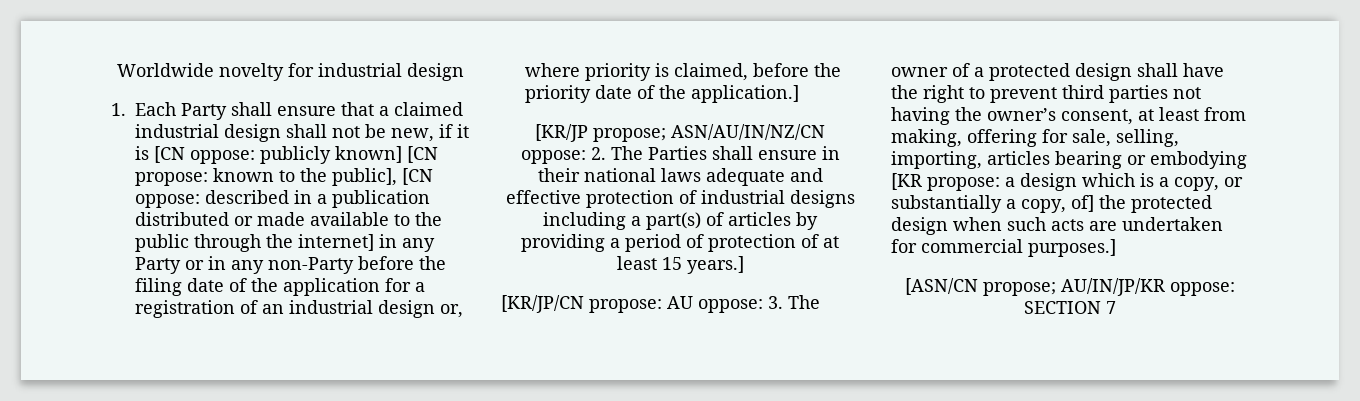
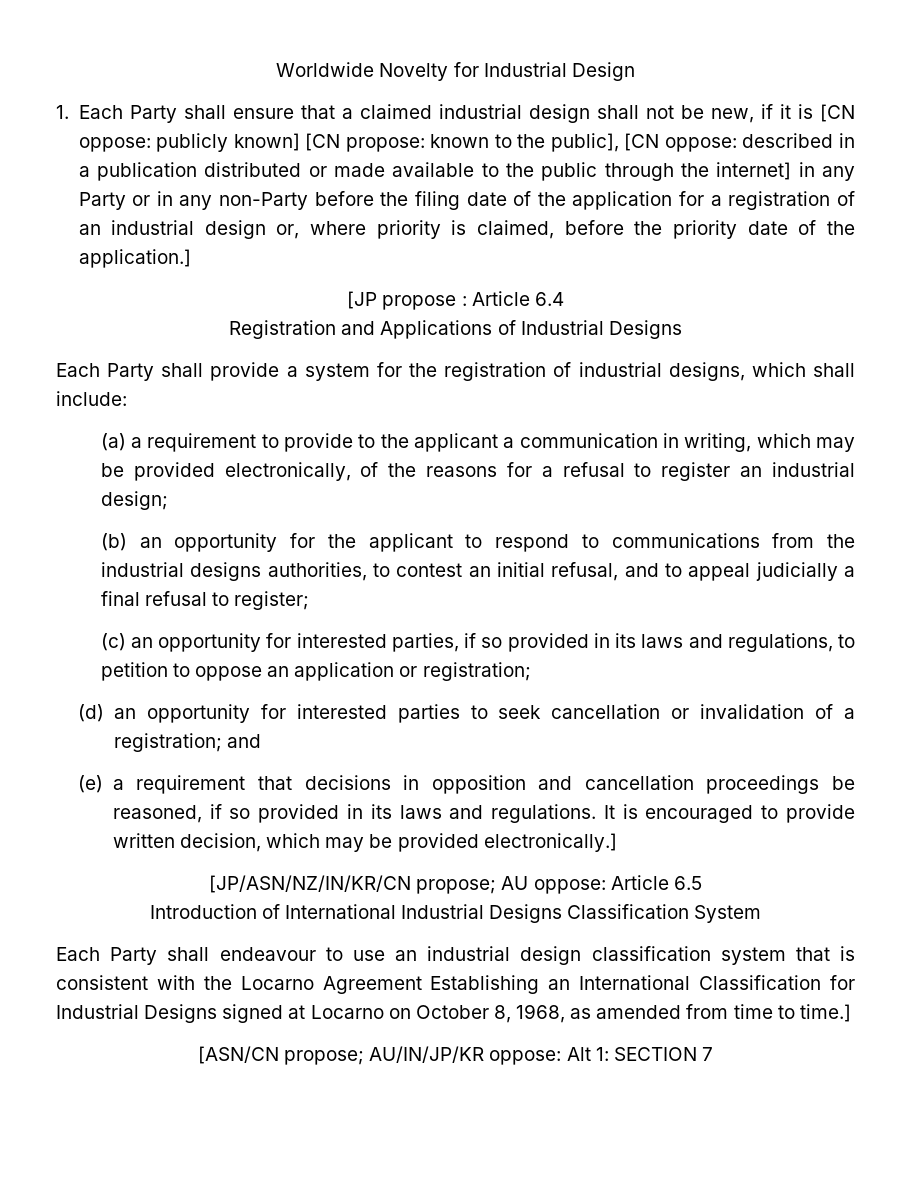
[218,63,464,81] novelty for industrial design -> [379,62,635,81] Novelty for Industrial Design
[535,124,825,142] [520,146,840,164] [537,168,823,186] [505,190,855,208] [543,212,818,230] [521,234,839,252] [616,256,744,274] [501,295,820,313] [891,63,1224,81] [891,85,1201,103] [891,107,1246,125] [891,129,1179,147] [891,151,1247,169] [891,173,1243,191] [891,195,1212,213] [891,217,1223,235] [891,239,1116,257] [KR/JP propose; ASN/AU/IN/NZ/CN oppose: 2. The Parties shall ensure in their national laws adequate and effective protection of industrial designs including a part(s) of articles by providing a period of protection of at least 15 years.] // [KR/JP/CN propose: AU oppose: 3. The owner of a protected design shall have the right to prevent third parties not having the owner’s consent, at least from making, offering for sale, selling, importing, articles bearing or embodying [KR propose: a design which is a copy, or substantially a copy, of] the protected design when such acts are undertaken for commercial purposes.] -> [347,291,564,310] [229,320,682,339] [56,362,856,381] [56,391,127,406] [100,433,856,452] [100,462,856,481] [100,491,168,510] [100,533,855,552] [100,562,856,581] [100,591,310,610] [100,633,856,652] [100,662,531,681] [78,704,855,723] [113,733,262,752] [78,775,855,794] [112,804,855,823] [112,833,617,852] [209,875,702,894] [149,904,762,923] [56,946,855,965] [56,975,856,994] [56,1004,851,1023] [JP propose : Article 6.4 // Registration and Applications of Industrial Designs // Each Party shall provide a system for the registration of industrial designs, which shall include: // (a) a requirement to provide to the applicant a communication in writing, which may be provided electronically, of the reasons for a refusal to register an industrial design; // (b) an opportunity for the applicant to respond to communications from the industrial designs authorities, to contest an initial refusal, and to appeal judicially a final refusal to register; // (c) an opportunity for interested parties, if so provided in its laws and regulations, to petition to oppose an application or registration; // (d) an opportunity for interested parties to seek cancellation or invalidation of a registration; and // (e) a requirement that decisions in opposition and cancellation proceedings be reasoned, if so provided in its laws and regulations. It is encouraged to provide written decision, which may be provided electronically.] // [JP/ASN/NZ/IN/KR/CN propose; AU oppose: Article 6.5 // Introduction of International Industrial Designs Classification System // Each Party shall endeavour to use an industrial design classification system that is consistent with the Locarno Agreement Establishing an International Classification for Industrial Designs signed at Locarno on October 8, 1968, as amended from time to time.]
(1235, 289) none -> [566,1047,609,1061] Alt 1:

